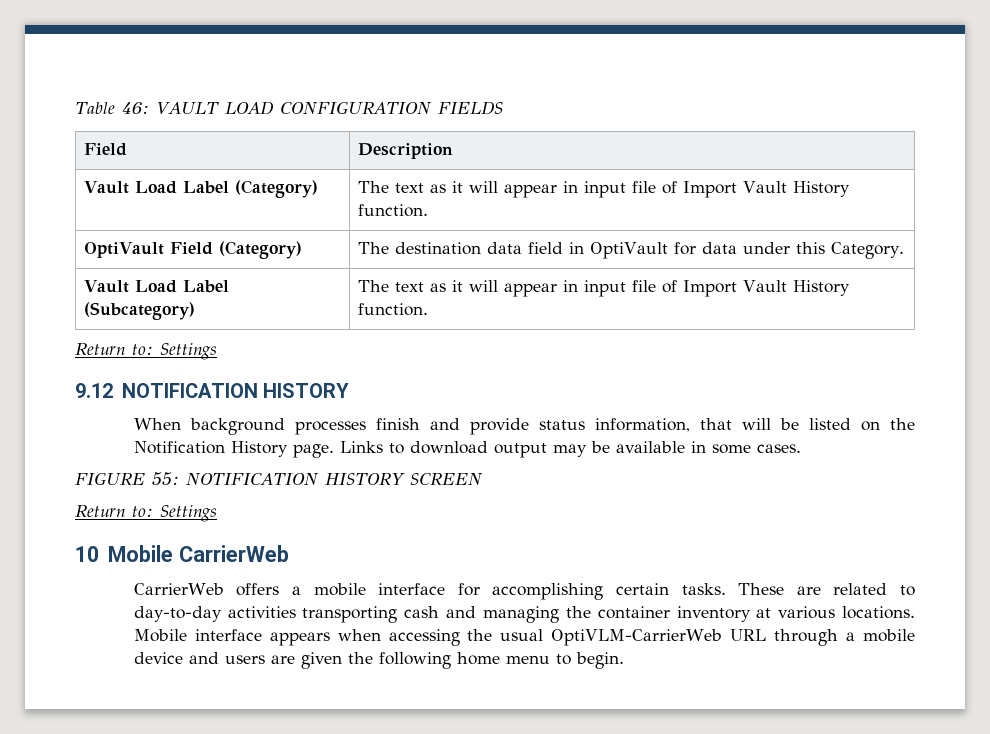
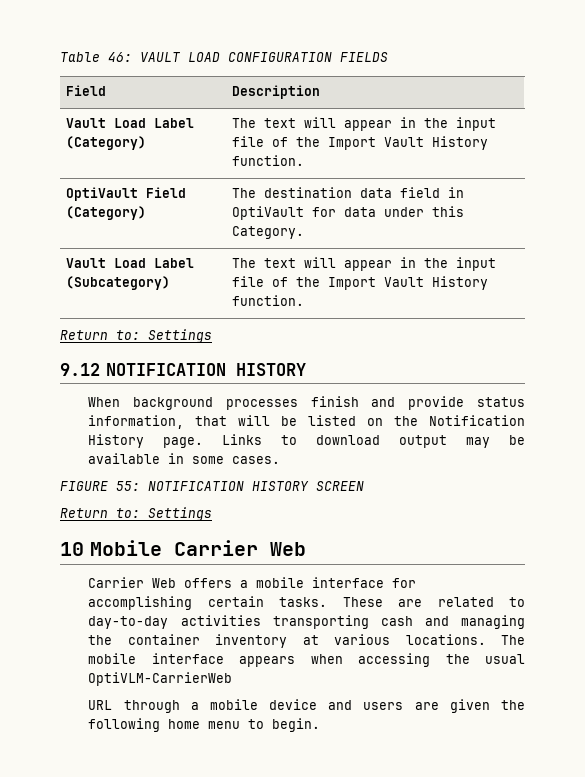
[430,181,678,198] as it will appear in input file of -> [303,117,496,131] [231,136,320,147] will appear in the input file of the
[430,280,678,297] as it will appear in input file of -> [303,257,496,271] [231,276,320,287] will appear in the input file of the
[178,545,289,562] [133,583,224,595] CarrierWeb // CarrierWeb -> [174,540,307,556] [88,577,177,588] Carrier Web // Carrier Web
[133,629,187,642] Mobile -> [500,635,525,645] [88,653,137,664] The mobile
(723, 637) none -> (233, 679) //

